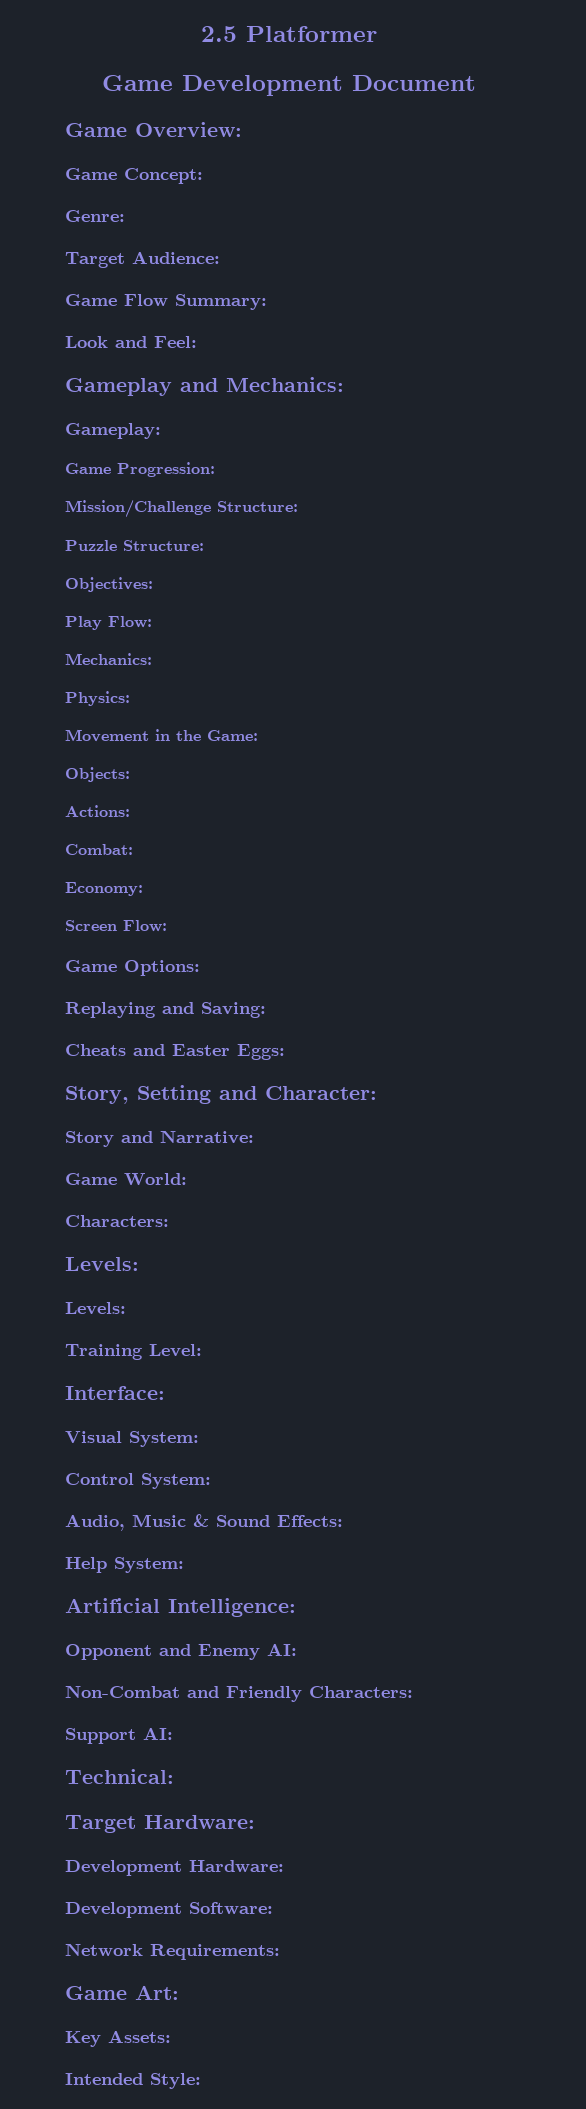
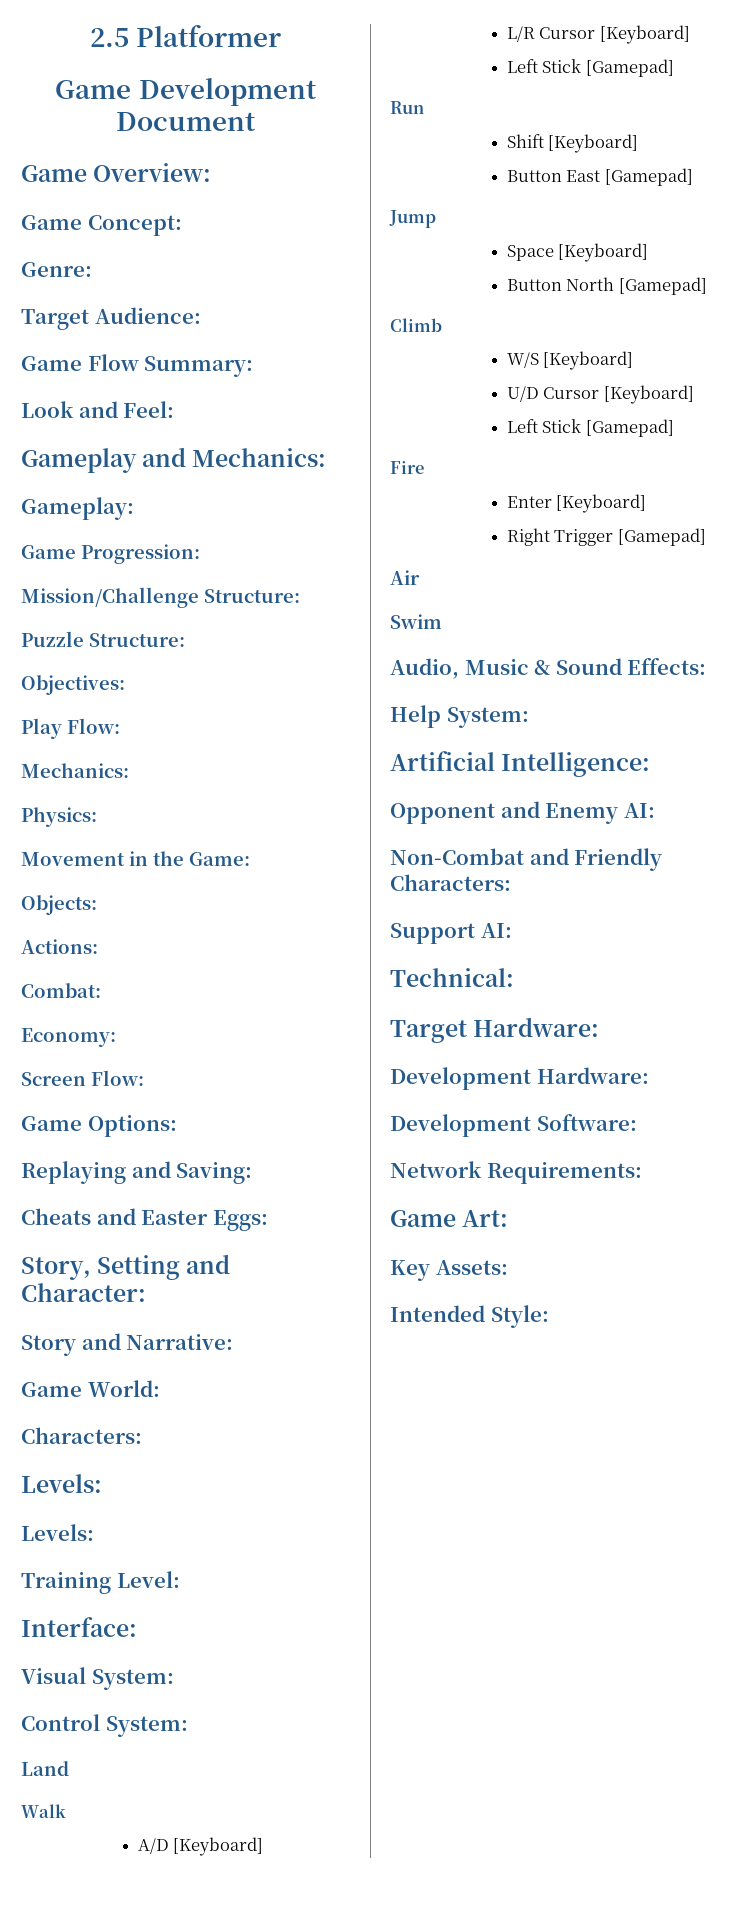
(211, 1481) none -> [21,1761,69,1776] [21,1804,66,1818] [137,1837,264,1856] [506,25,690,44] [506,59,674,77] [390,101,424,114] [506,134,639,153] [506,168,693,186] [389,210,436,228] [506,243,649,262] [506,277,707,295] [390,318,442,332] [506,351,634,370] [506,385,694,404] [506,419,674,437] [390,461,424,474] [506,494,647,513] [506,528,706,546] [390,570,420,585] [390,614,442,629] // Land // Walk // A/D [Keyboard] // L/R Cursor [Keyboard] // Left Stick [Gamepad] // Run // Shift [Keyboard] // Button East [Gamepad] // Jump // Space [Keyboard] // Button North [Gamepad] // Climb // W/S [Keyboard] // U/D Cursor [Keyboard] // Left Stick [Gamepad] // Fire // Enter [Keyboard] // Right Trigger [Gamepad] // Air // Swim

